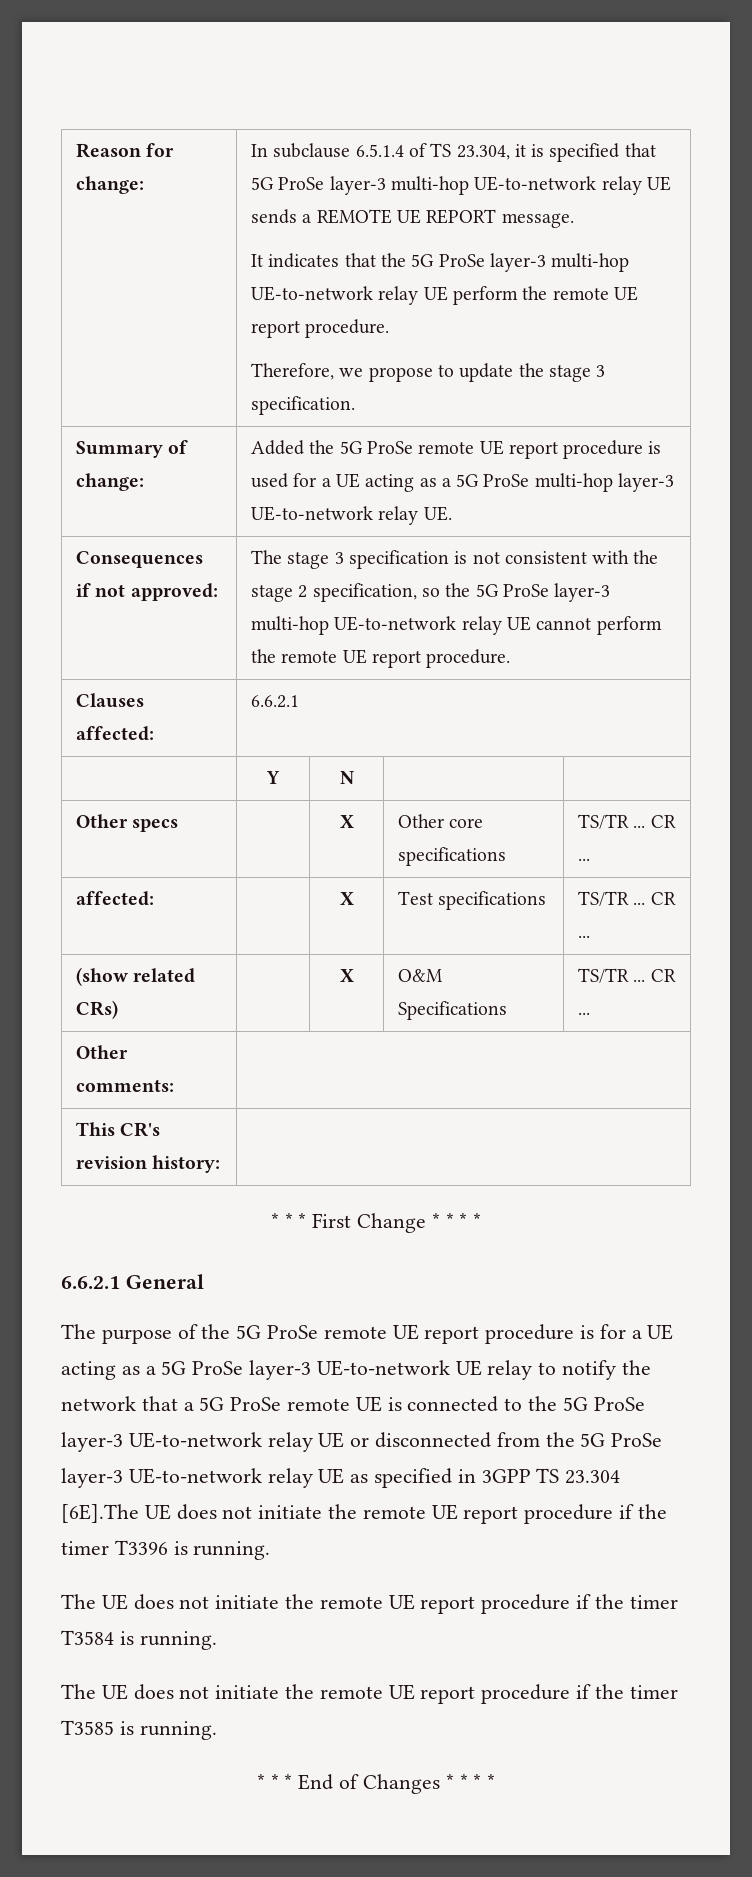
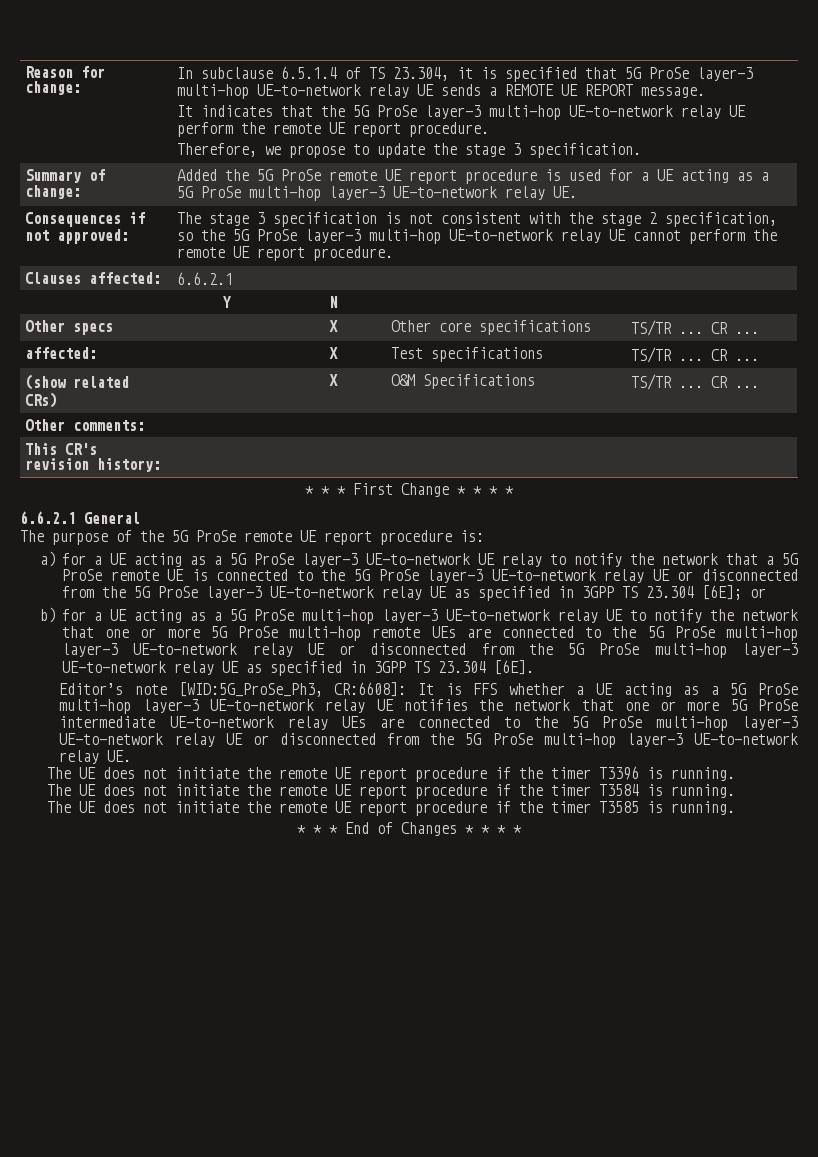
[580,1325,595,1339] is -> [460,530,484,542] [39,551,56,567] is: // a)
[61,1504,139,1523] [6E].The -> [701,585,766,600] [39,607,799,624] [61,626,799,641] [61,643,798,658] [61,660,534,676] [59,682,798,697] [59,699,798,714] [59,716,798,731] [59,733,798,748] [59,750,132,764] [46,767,71,779] [6E]; or // b) for a UE acting as a 5G ProSe multi-hop layer-3 UE-to-network relay UE to notify the network that one or more 5G ProSe multi-hop remote UEs are connected to the 5G ProSe multi-hop layer-3 UE-to-network relay UE or disconnected from the 5G ProSe multi-hop layer-3 UE-to-network relay UE as specified in 3GPP TS 23.304 [6E]. // Editor’s note [WID:5G_ProSe_Ph3, CR:6608]: It is FFS whether a UE acting as a 5G ProSe multi-hop layer-3 UE-to-network relay UE notifies the network that one or more 5G ProSe intermediate UE-to-network relay UEs are connected to the 5G ProSe multi-hop layer-3 UE-to-network relay UE or disconnected from the 5G ProSe multi-hop layer-3 UE-to-network relay UE. // The

